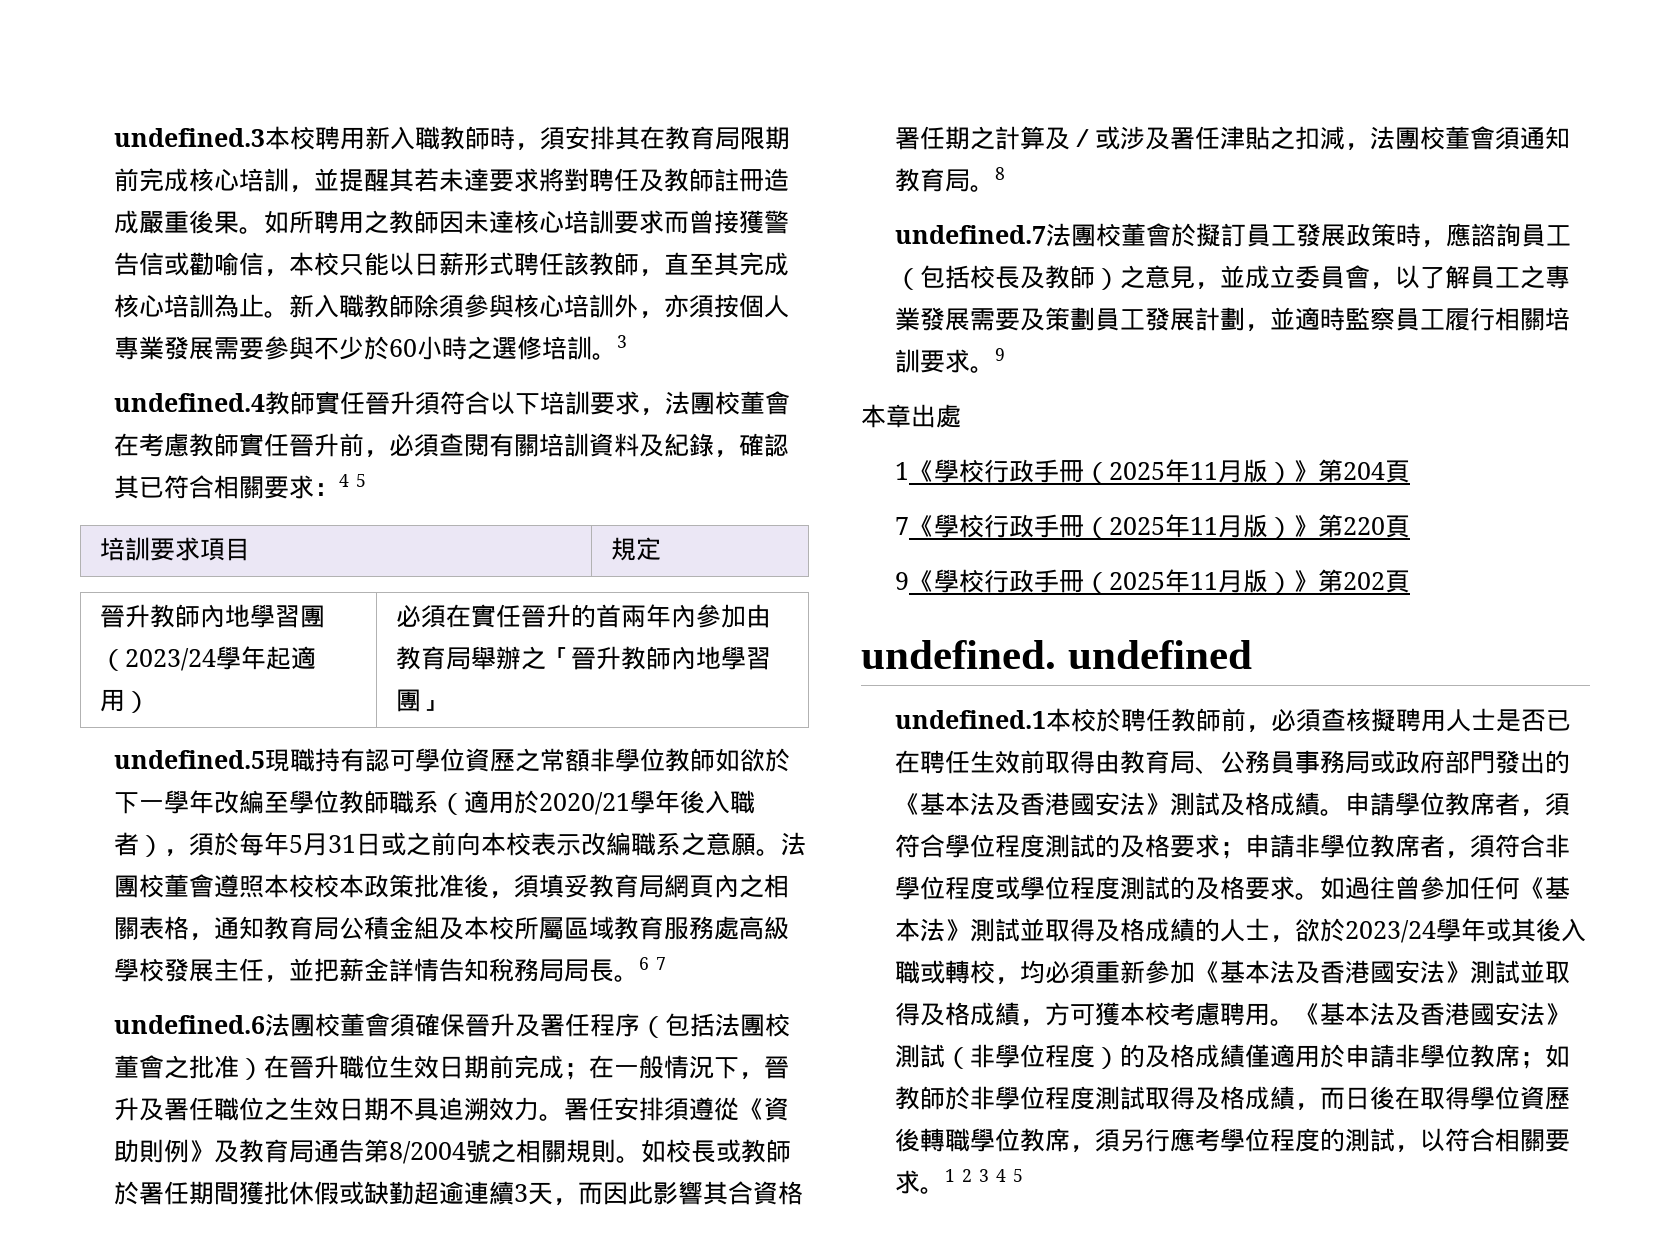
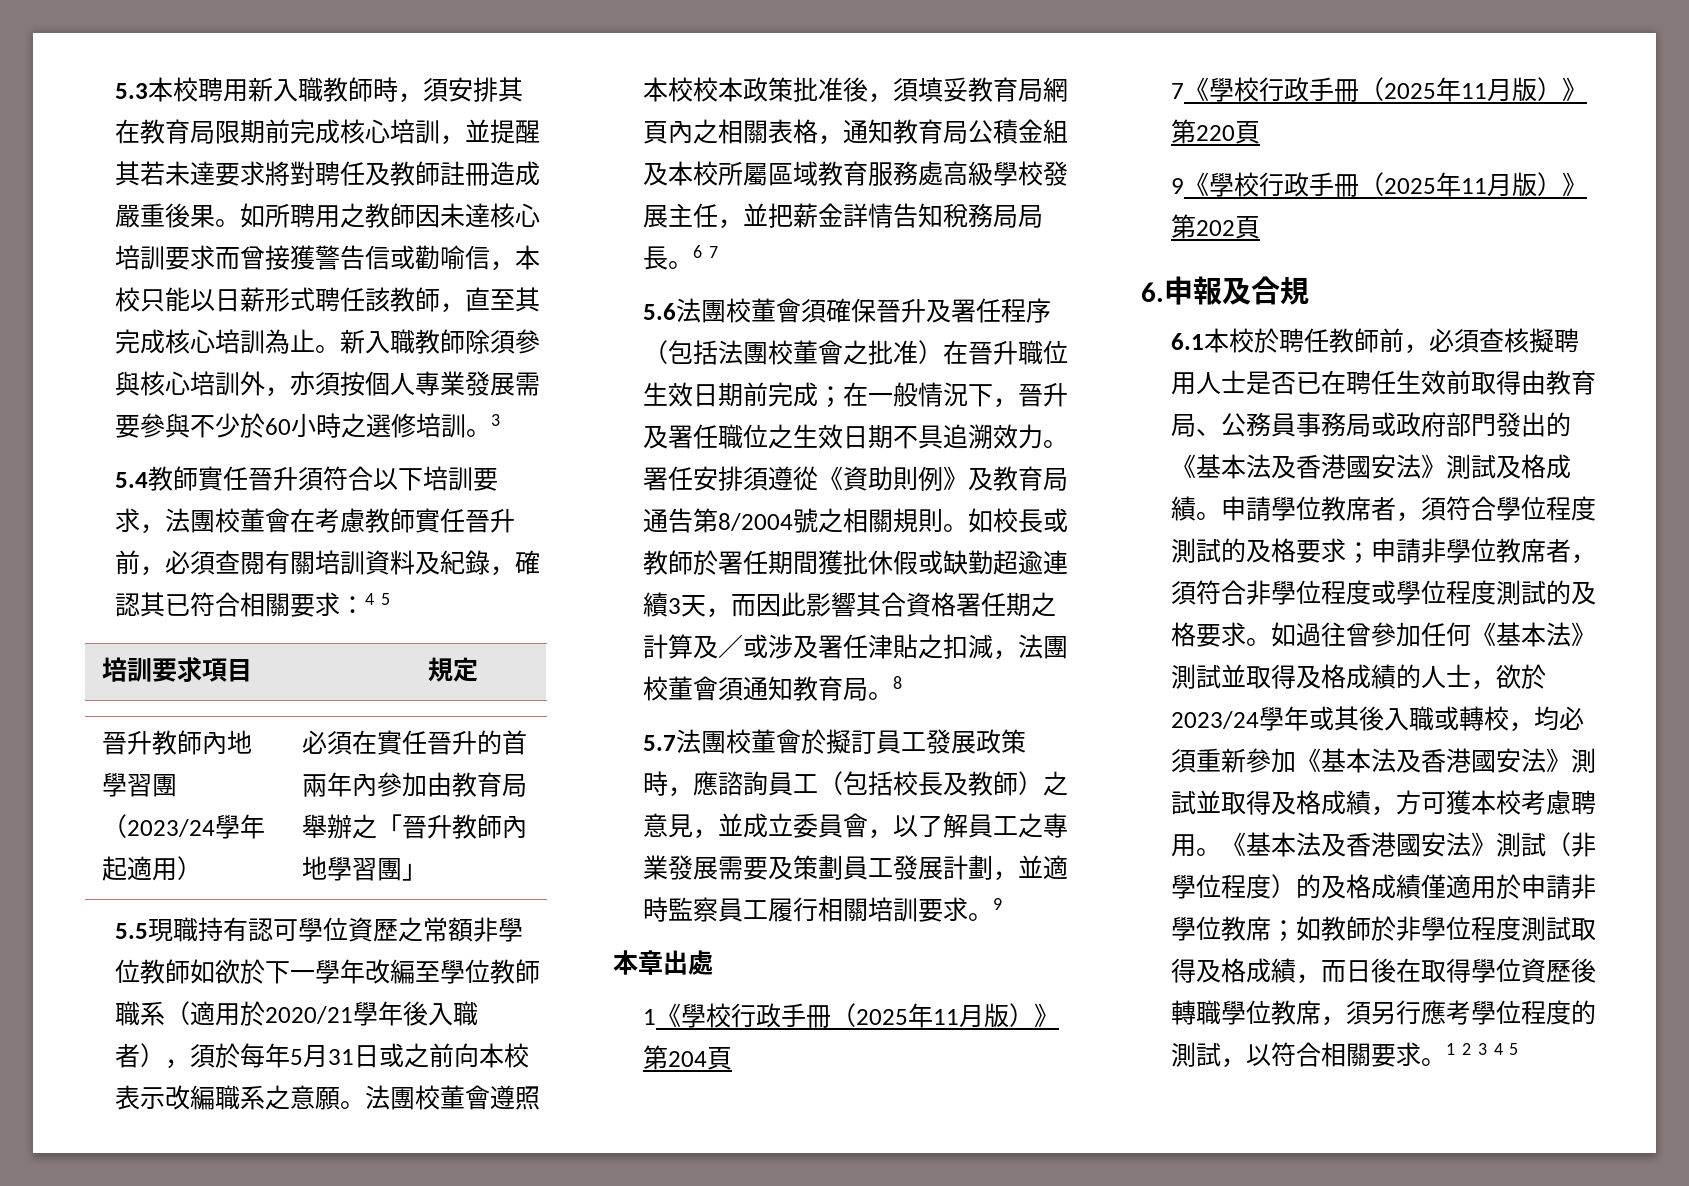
[114,128,266,147] undefined.3 -> [115,83,149,99] 5.3
[114,393,266,412] undefined.4 -> [115,472,149,488] 5.4
[114,750,266,769] undefined.5 -> [115,923,149,939] 5.5
[114,1015,266,1034] undefined.6 -> [643,303,677,320] 5.6
[895,225,1047,244] undefined.7 -> [643,735,677,751] 5.7
[861,640,1252,669] [895,710,1047,729] undefined. undefined // undefined.1 -> [1141,276,1309,305] [1171,333,1205,350] 6.申報及合規 // 6.1

